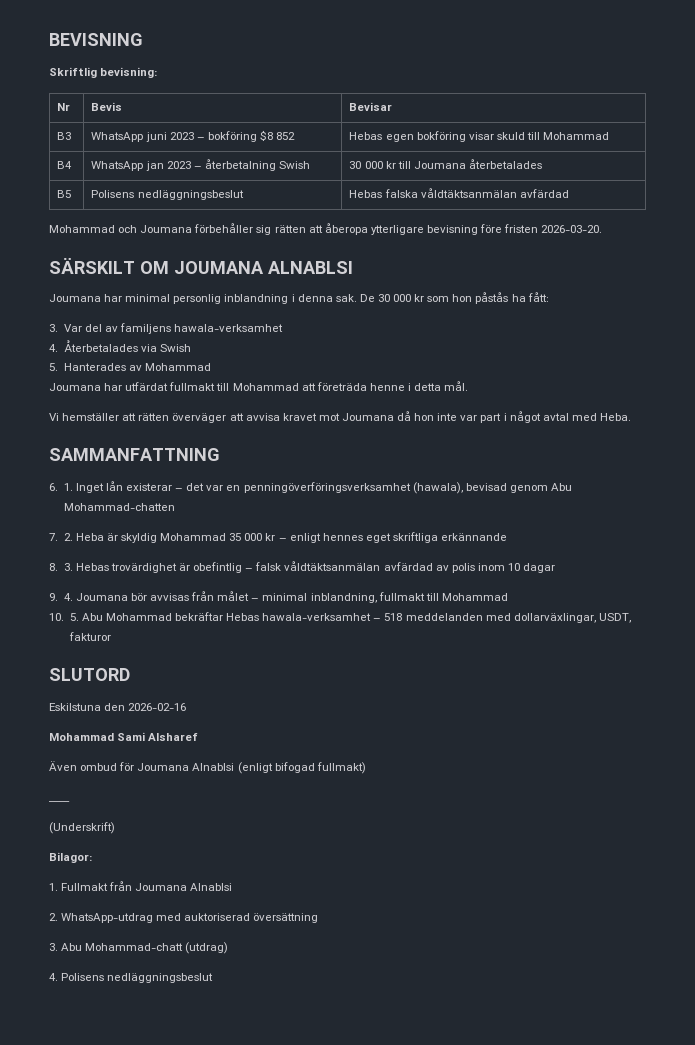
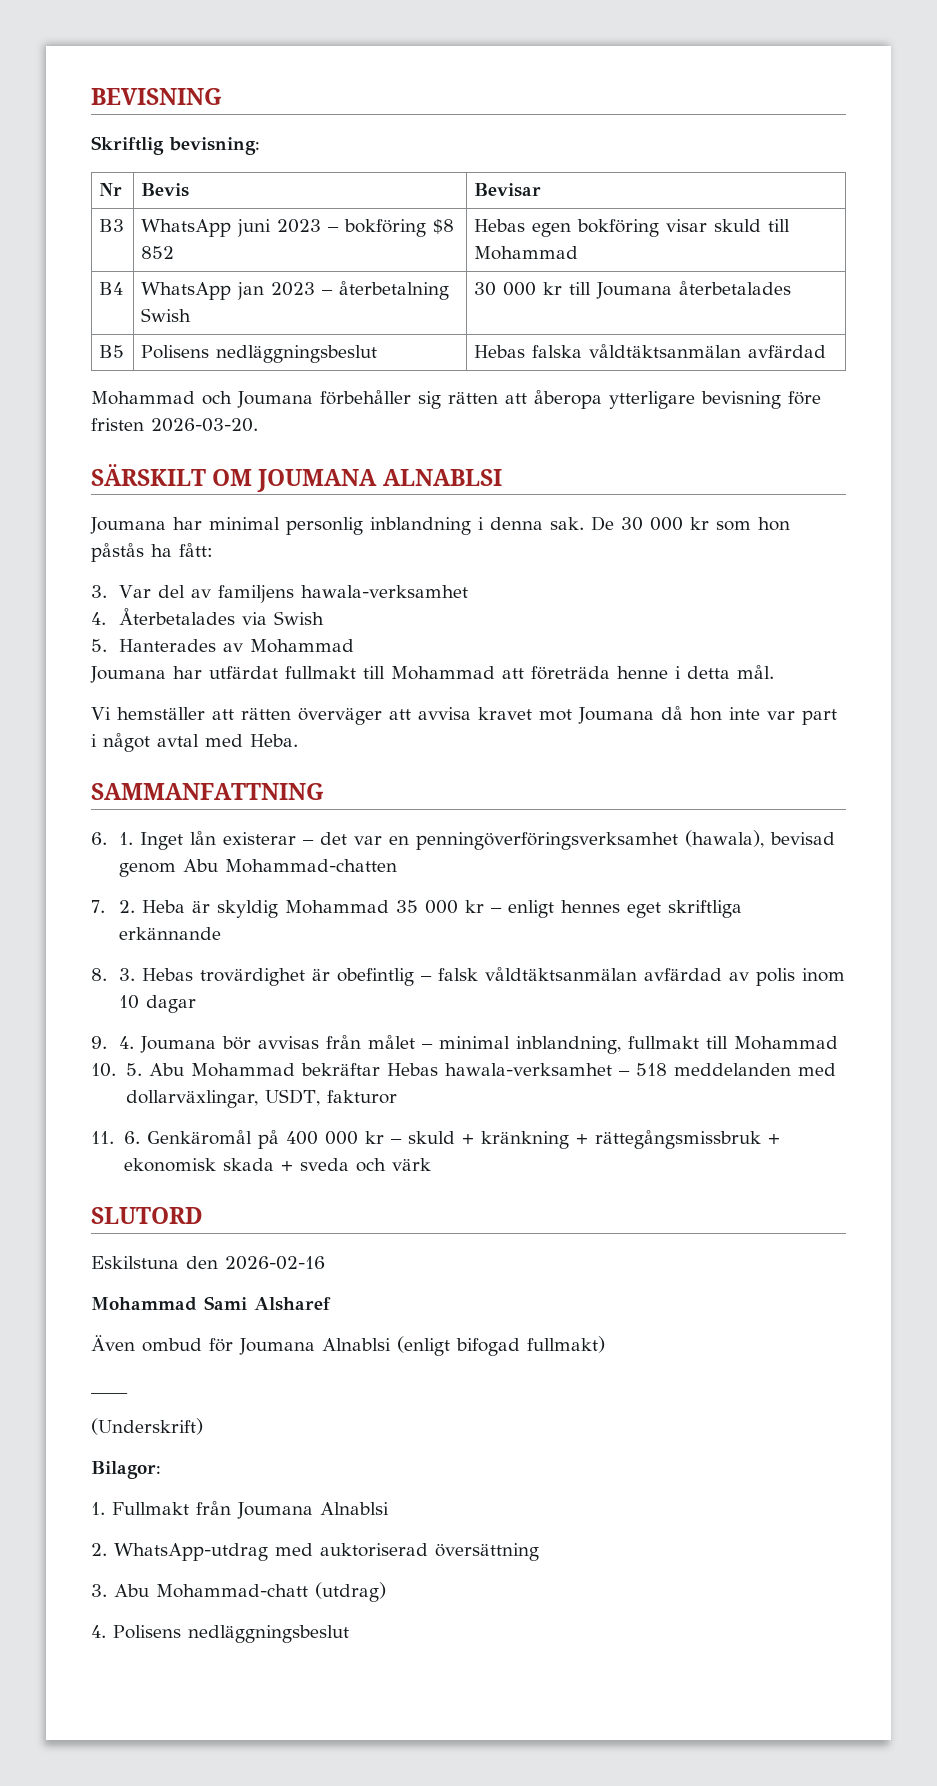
(111, 636) none -> [91,1130,780,1149] [123,1158,431,1172] // 11. 6. Genkäromål på 400 000 kr – skuld + kränkning + rättegångsmissbruk + ekonomisk skada + sveda och värk

